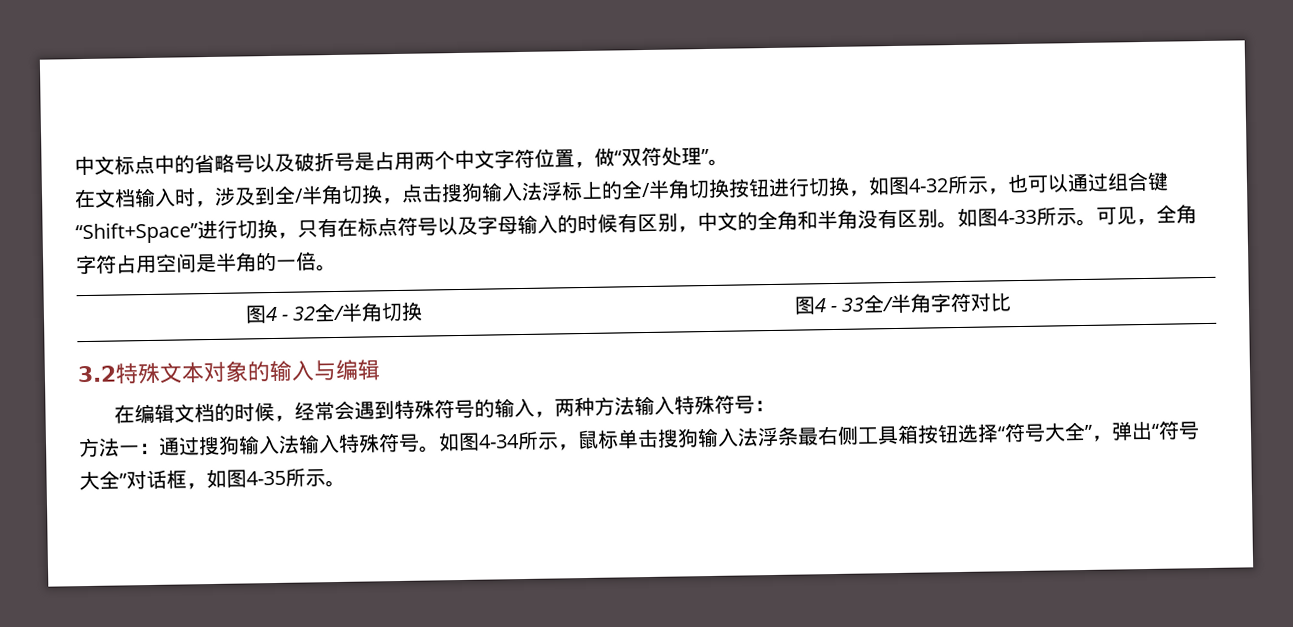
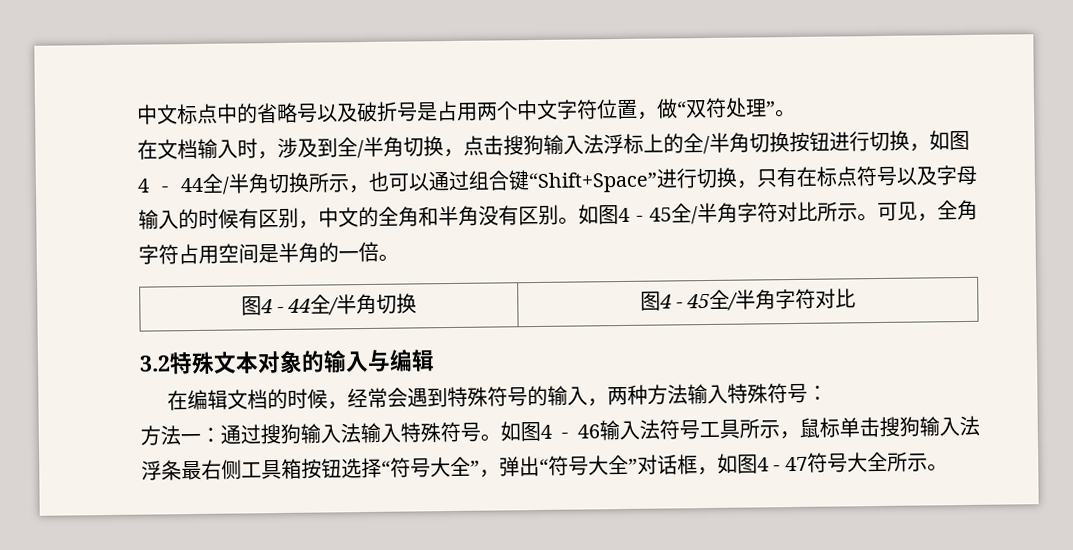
[908,178,949,193] 4-32 -> [137,172,311,195] 4 - 44全/半角切换
[997,209,1037,225] 4-33 -> [618,201,818,225] 4 - 45全/半角字符对比
[292,306,317,321] 32 -> [287,298,312,313] 44
[841,297,865,312] 33 -> [686,293,711,309] 45
[478,434,520,449] 4-34 -> [540,419,740,441] 4 - 46输入法符号工具
[246,470,286,486] 4-35 -> [757,451,888,473] 4 - 47符号大全

